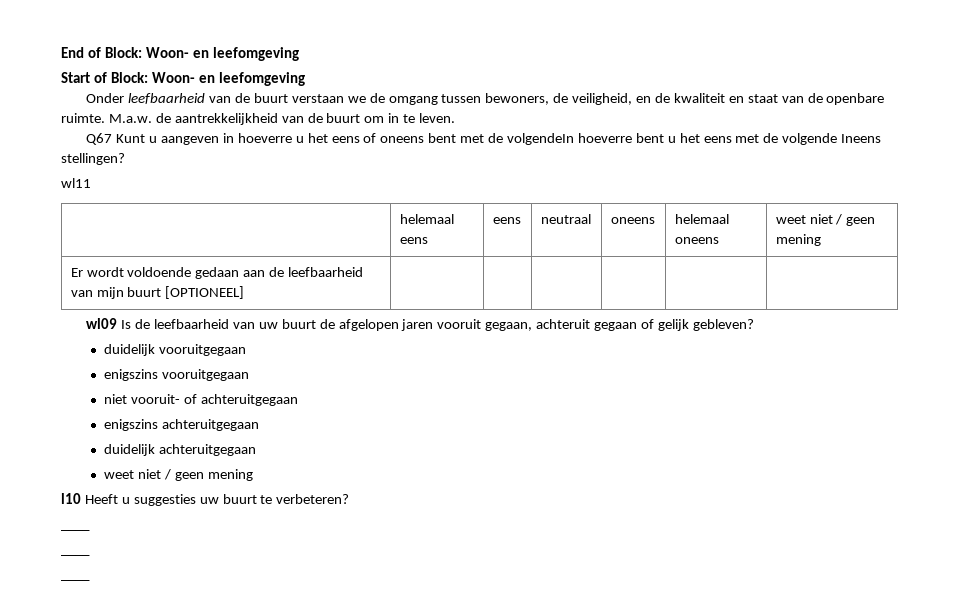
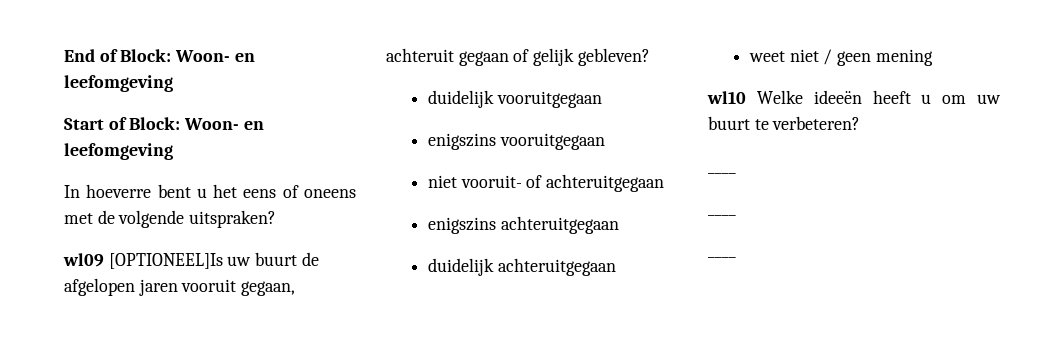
[86,93,885,105] [61,113,456,125] [86,133,292,145] Onder leefbaarheid van de buurt verstaan we de omgang tussen bewoners, de veiligheid, en de kwaliteit en staat van de openbare ruimte. M.a.w. de aantrekkelijkheid van de buurt om in te leven. // Q67 Kunt u aangeven in hoeverre -> [64,184,191,198] In hoeverre bent
[428,133,882,145] [61,153,125,165] [61,178,91,188] [399,214,454,224] [399,237,428,244] [492,217,521,224] [540,214,591,224] [610,217,655,224] [674,214,729,224] [674,237,719,244] [775,214,876,226] [775,234,821,246] [70,267,364,279] [70,286,245,299] [86,318,255,329] bent met de volgendeIn hoeverre bent u het eens met de volgende Ineens stellingen? // wl11 // | helemaal eens | eens | neutraal | oneens | helemaal oneens | weet niet / geen mening // Er wordt voldoende gedaan aan de leefbaarheid van mijn buurt [OPTIONEEL] | | | | | | // wl09 Is de leefbaarheid van -> [64,210,277,228] [63,253,223,269] met de volgende uitspraken? // wl09 [OPTIONEEL]Is
[61,493,196,506] l10 Heeft u suggesties -> [707,90,967,104] wl10 Welke ideeën heeft u om

